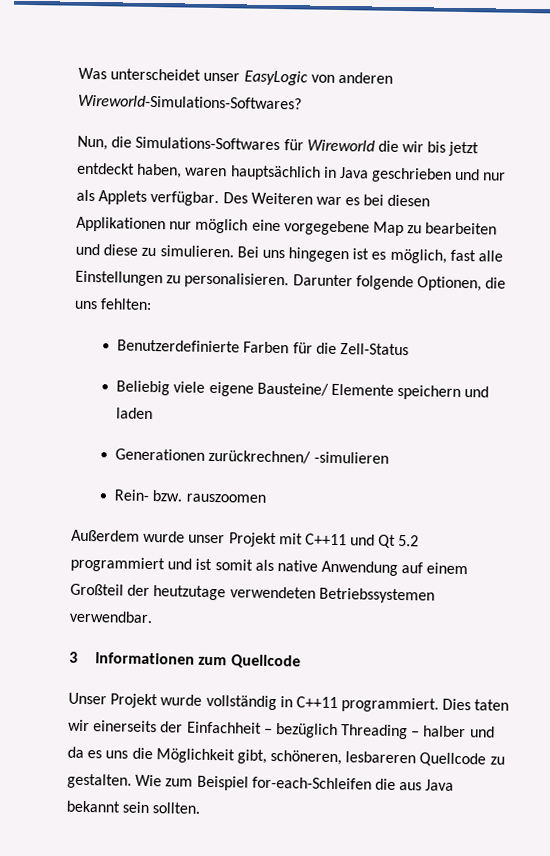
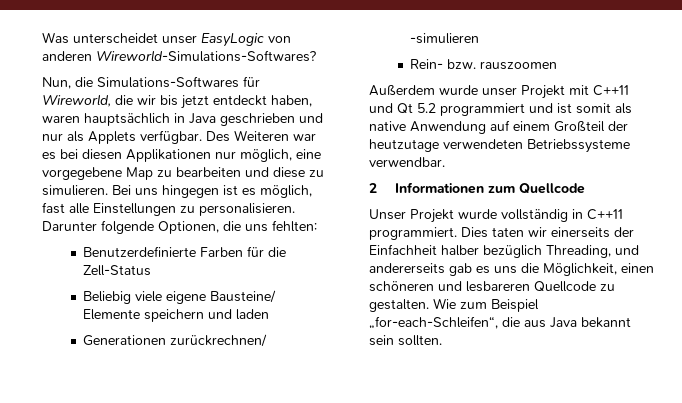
[306,139,375,152] Wireworld -> [42,94,111,107] Wireworld,
[195,218,249,234] möglich -> [240,149,292,162] möglich,
[318,587,435,604] Betriebssystemen -> [527,139,630,153] Betriebssysteme
[69,651,78,663] 3 -> [369,183,377,193] 2
[263,723,495,740] [67,746,343,766] – bezüglich Threading – halber und da es uns die Möglichkeit gibt, schöneren, -> [441,245,639,258] [369,263,654,276] [369,281,462,292] halber bezüglich Threading, und andererseits gab es uns die Möglichkeit, einen schöneren und
[251,776,372,790] for-each-Schleifen -> [369,316,498,329] „for-each-Schleifen“,

